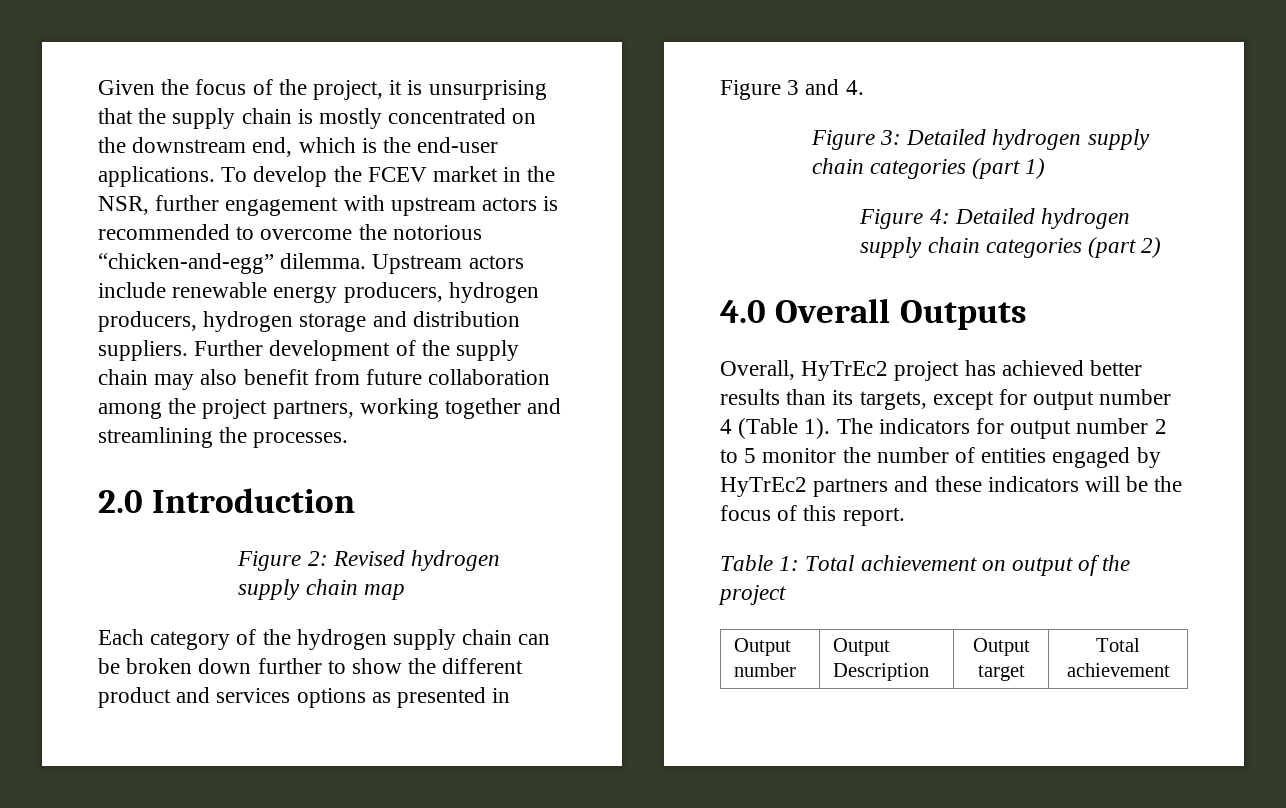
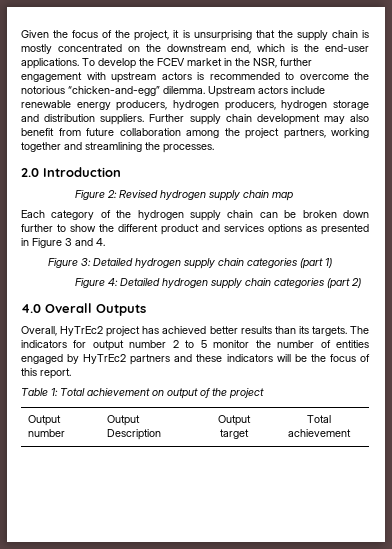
[269,340,520,361] [98,369,148,385] development of the supply chain -> [189,114,320,125] supply chain development
[859,389,1172,410] [720,418,831,439] targets, except for output number 4 (Table 1). -> [311,326,347,336] targets.

